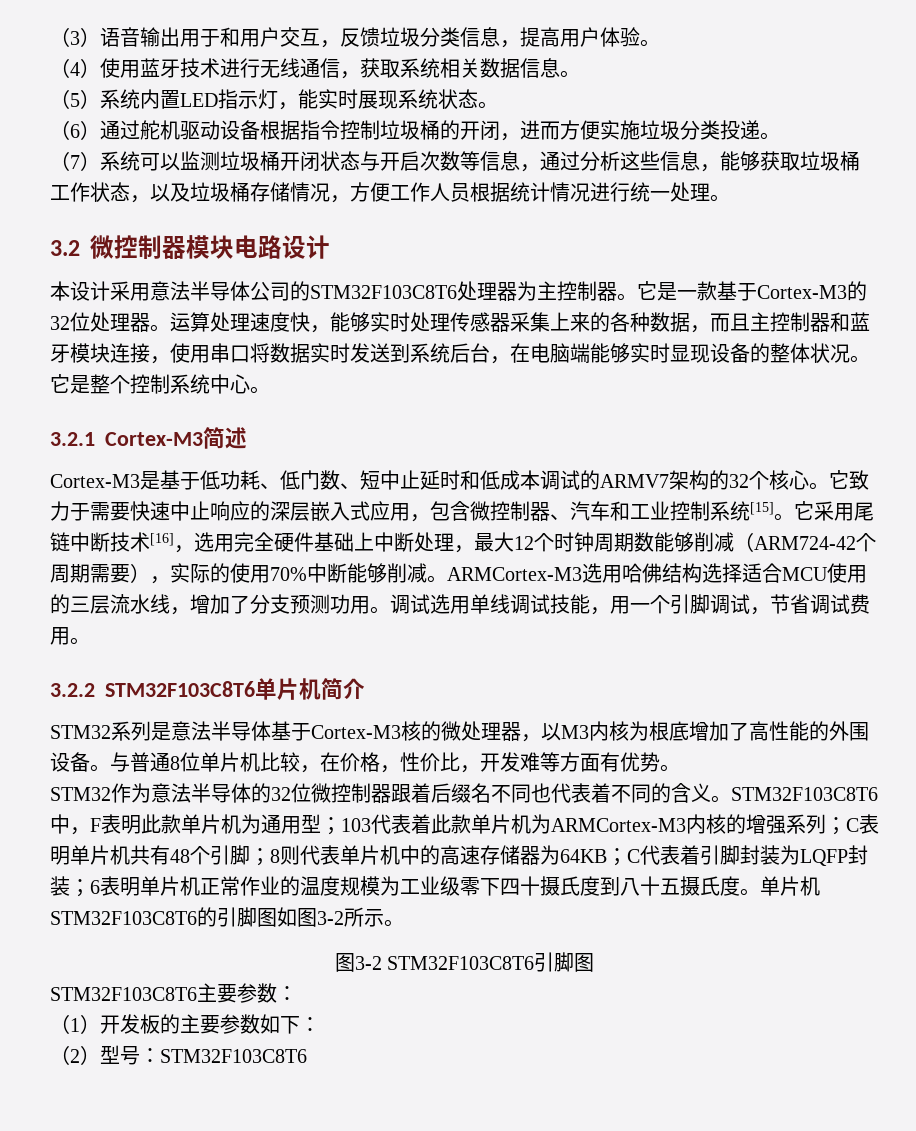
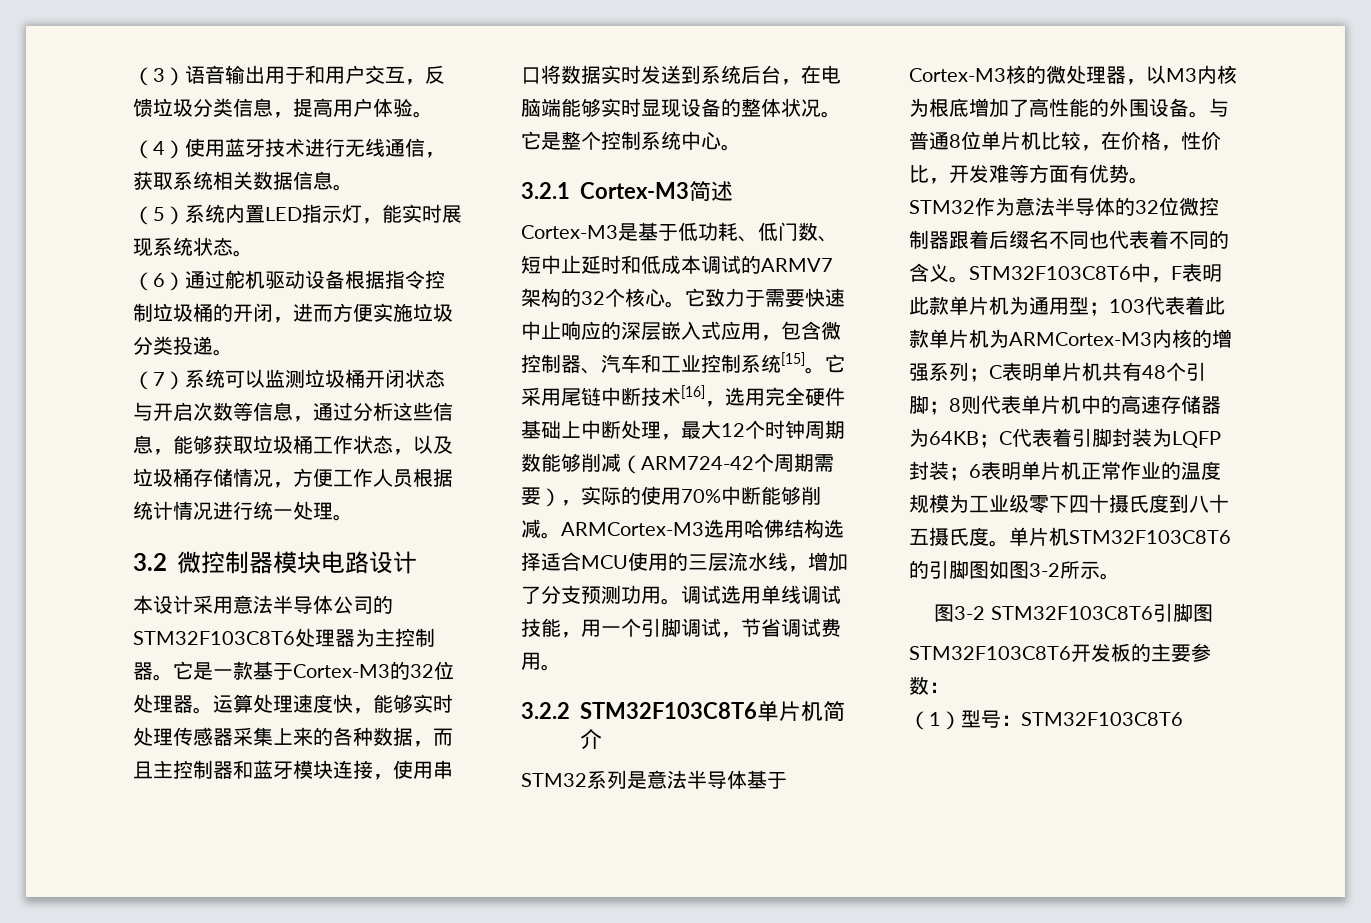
(197, 994) none -> [1071,643,1151,662] 开发板的
[100,1014,320,1034] [50,1045,100,1065] 开发板的主要参数如下： // （2） -> (961, 720) none

